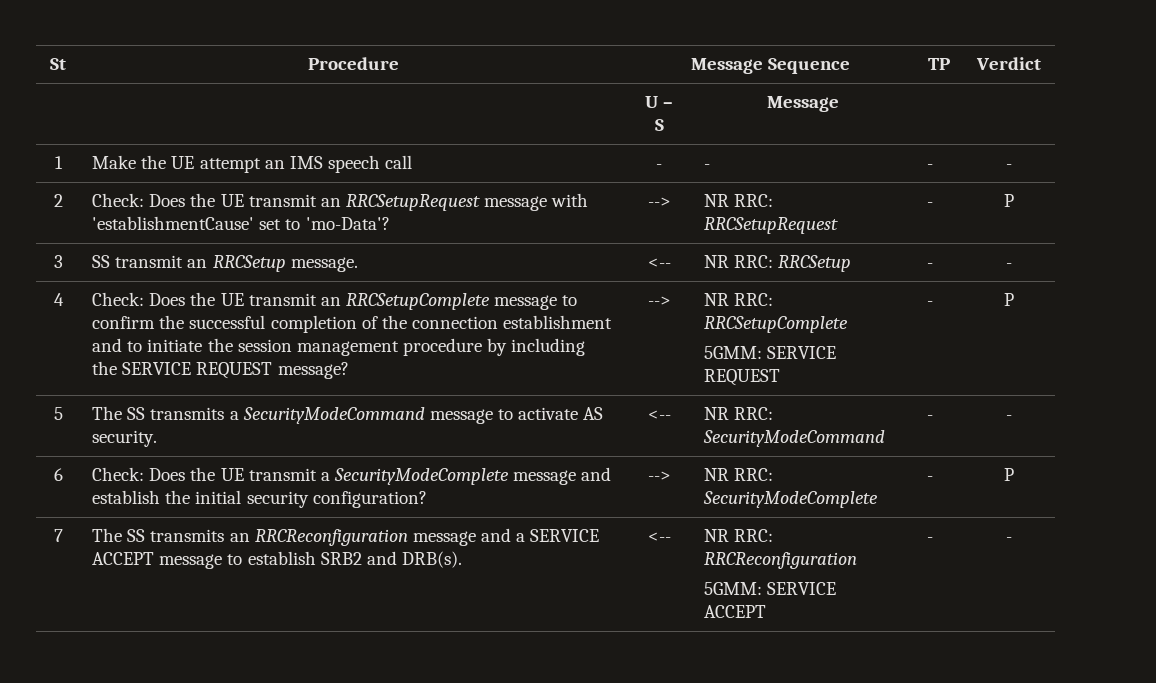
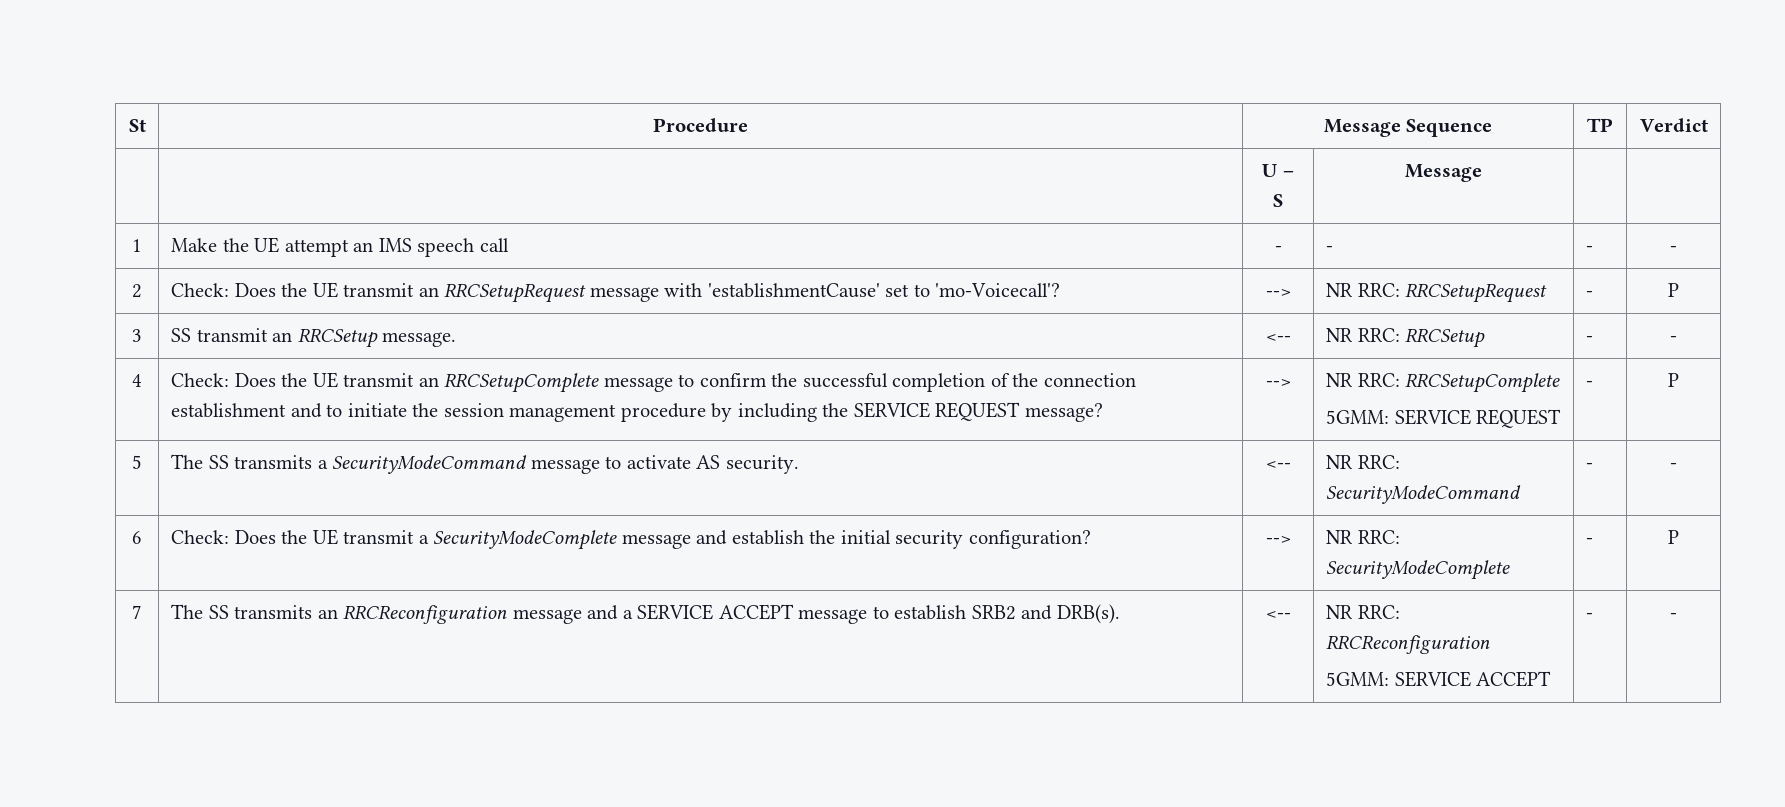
[305,217,390,230] 'mo-Data'? -> [935,283,1061,297] 'mo-Voicecall'?

